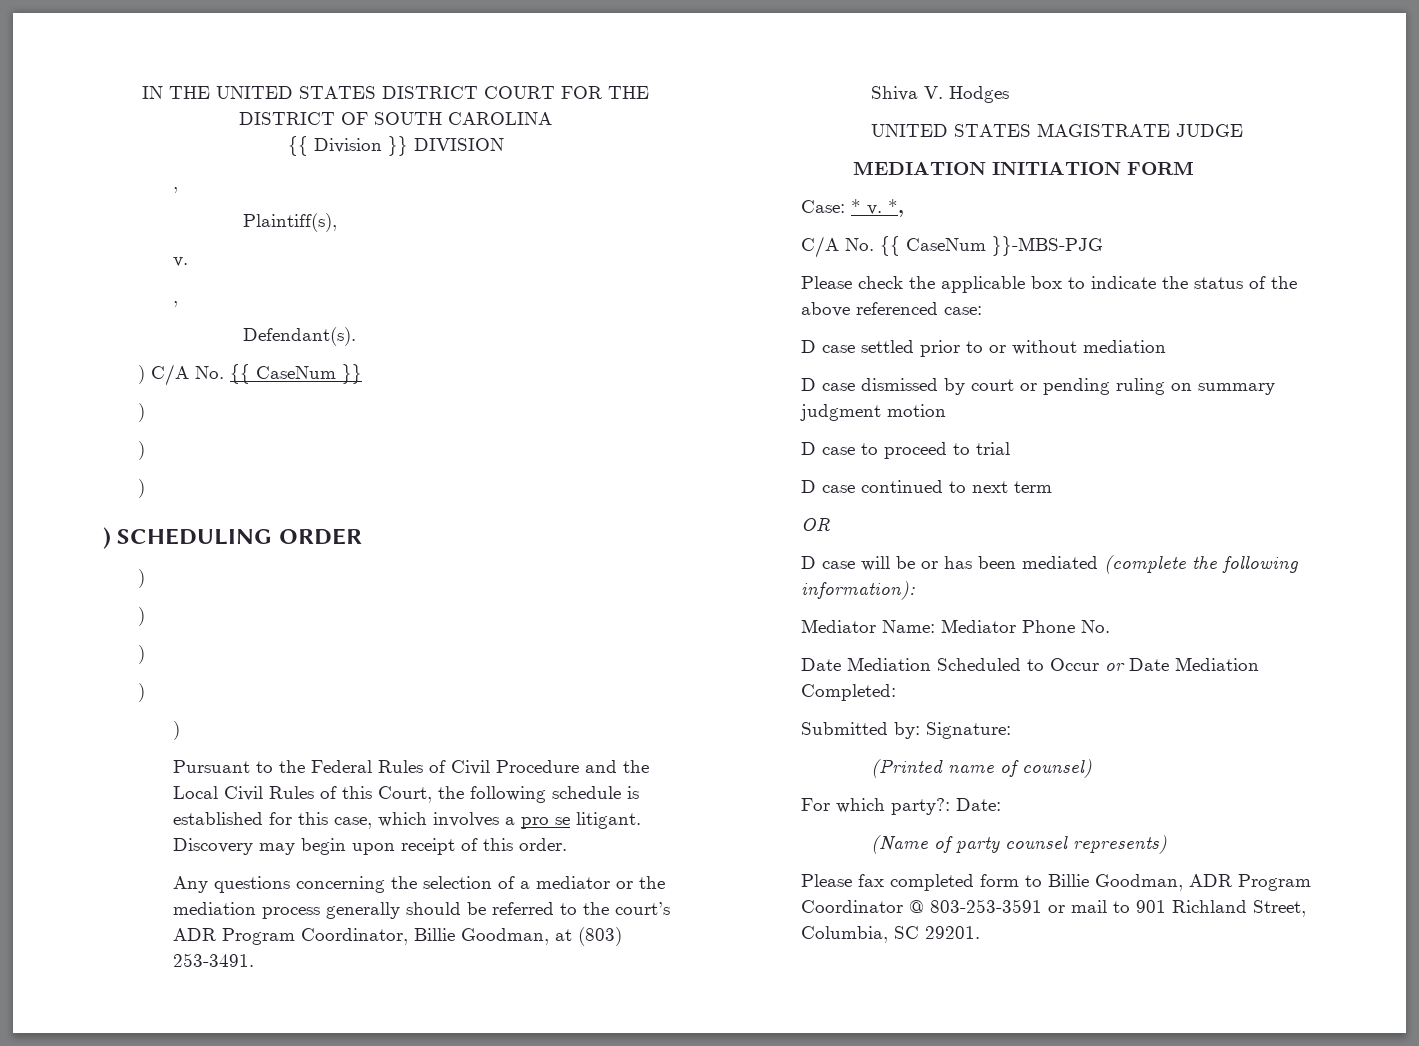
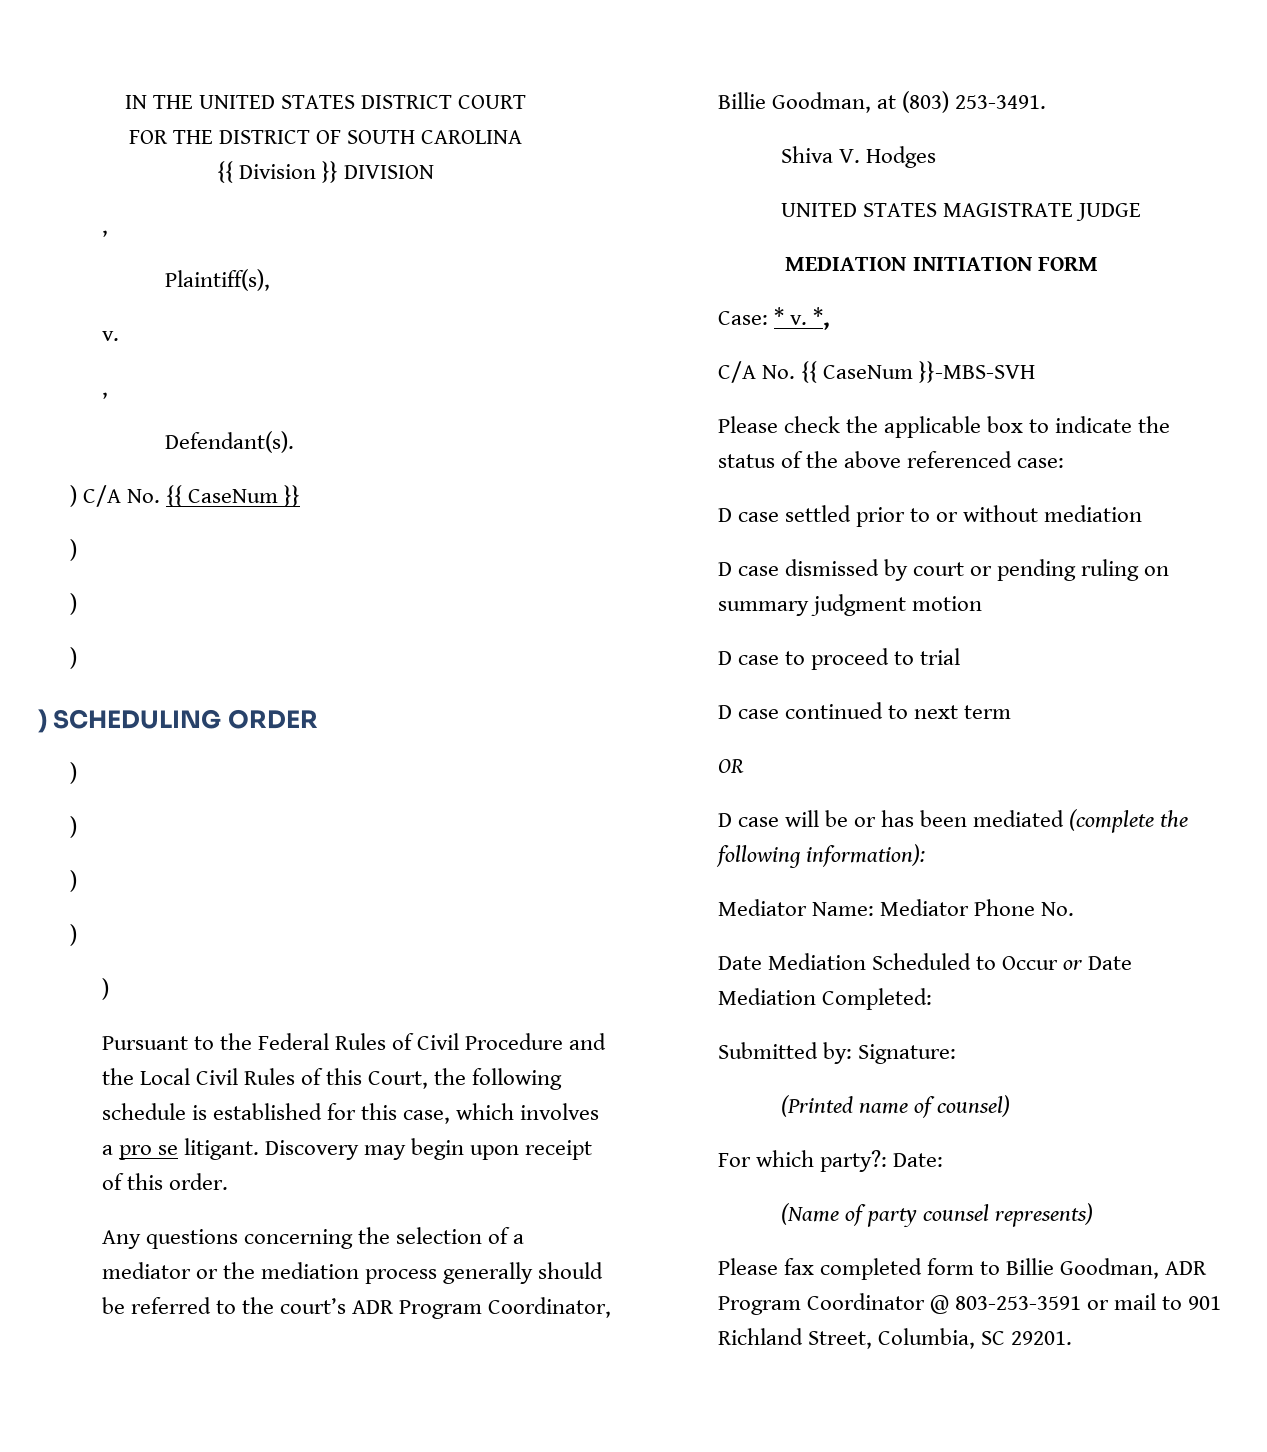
(555, 92) none -> (527, 102) //
[991,236,1103,256] }}-MBS-PJG -> [918,361,1035,383] }}-MBS-SVH

